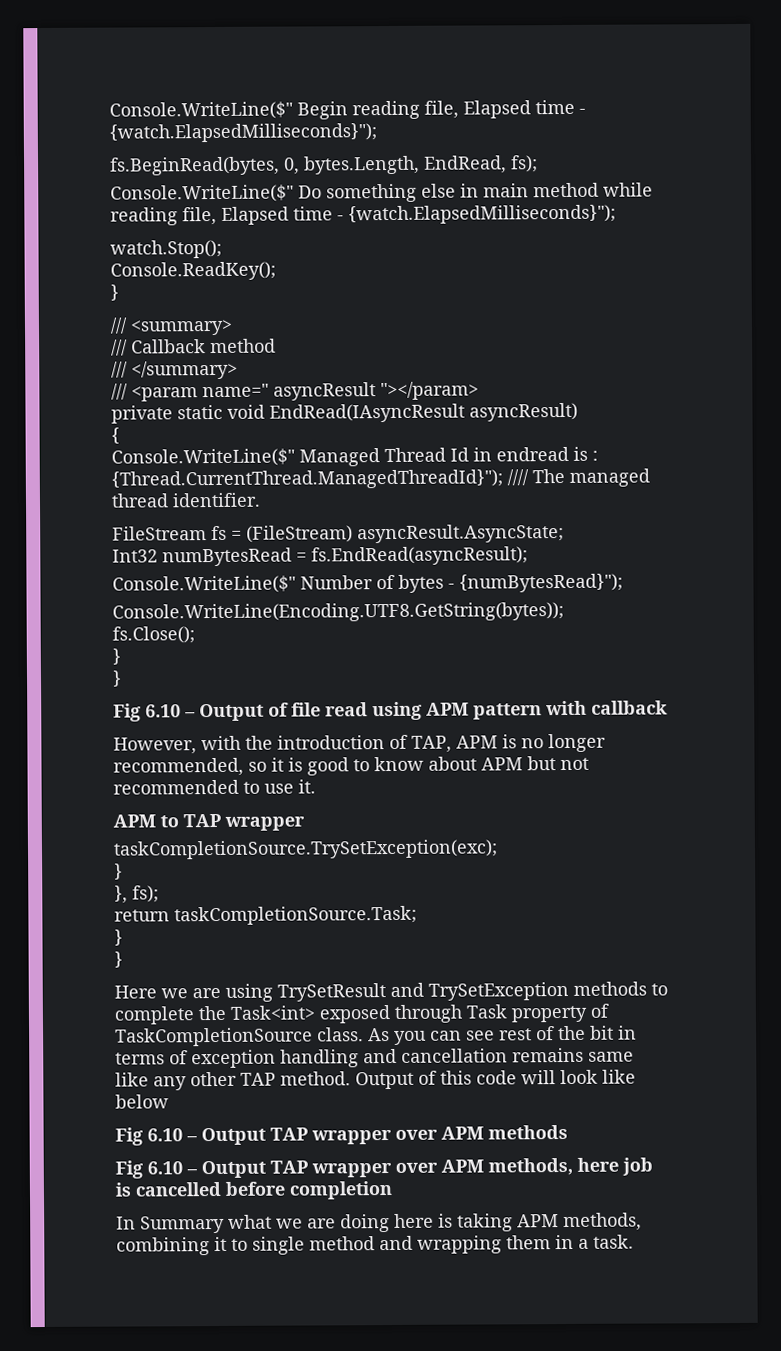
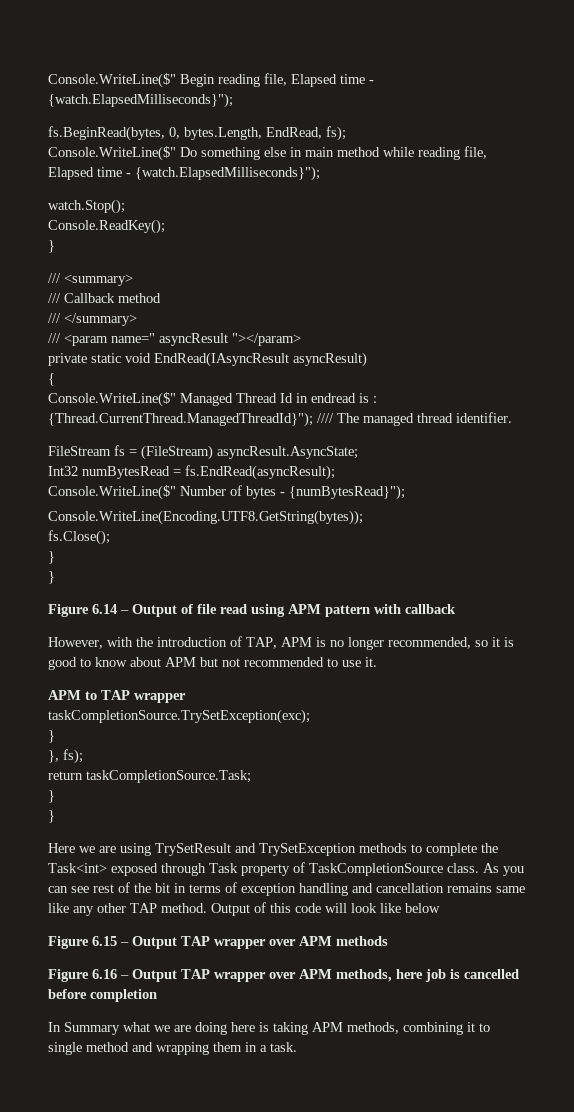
[113,703,181,722] Fig 6.10 -> [48,604,117,617] Figure 6.14
[115,1127,183,1146] Fig 6.10 -> [48,936,117,949] Figure 6.15
[115,1160,183,1179] Fig 6.10 -> [48,969,117,982] Figure 6.16

